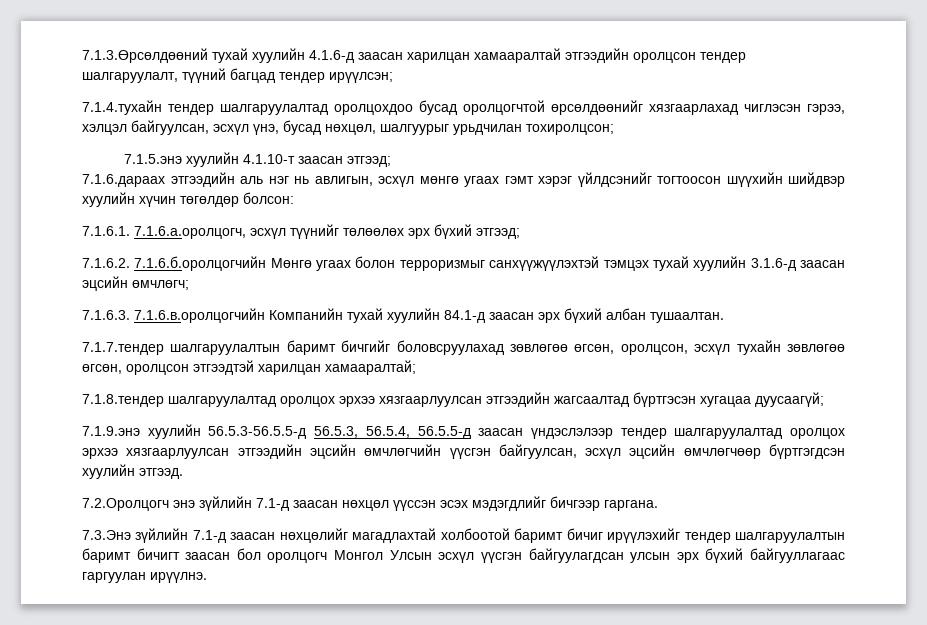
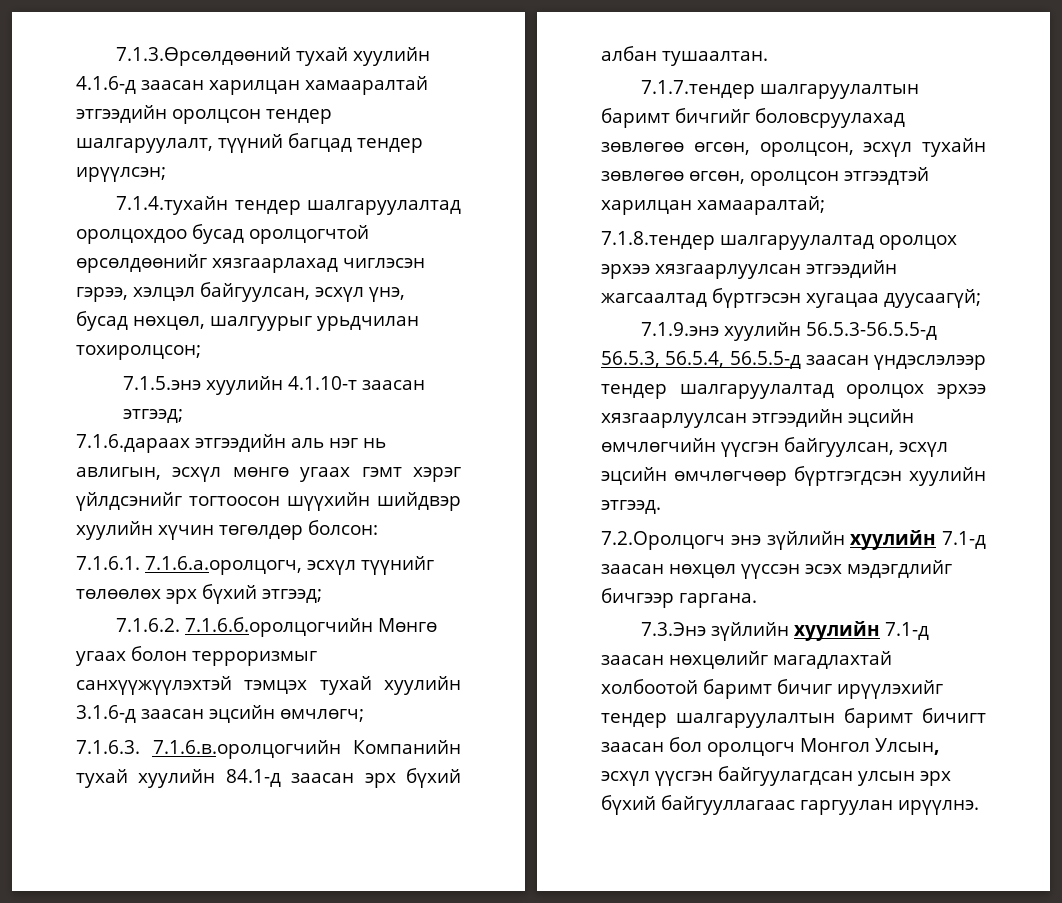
(252, 503) none -> [850,530,937,550] хуулийн
(189, 535) none -> [794,621,881,641] хуулийн
[389,550,432,560] Улсын -> [875,738,940,755] Улсын,

